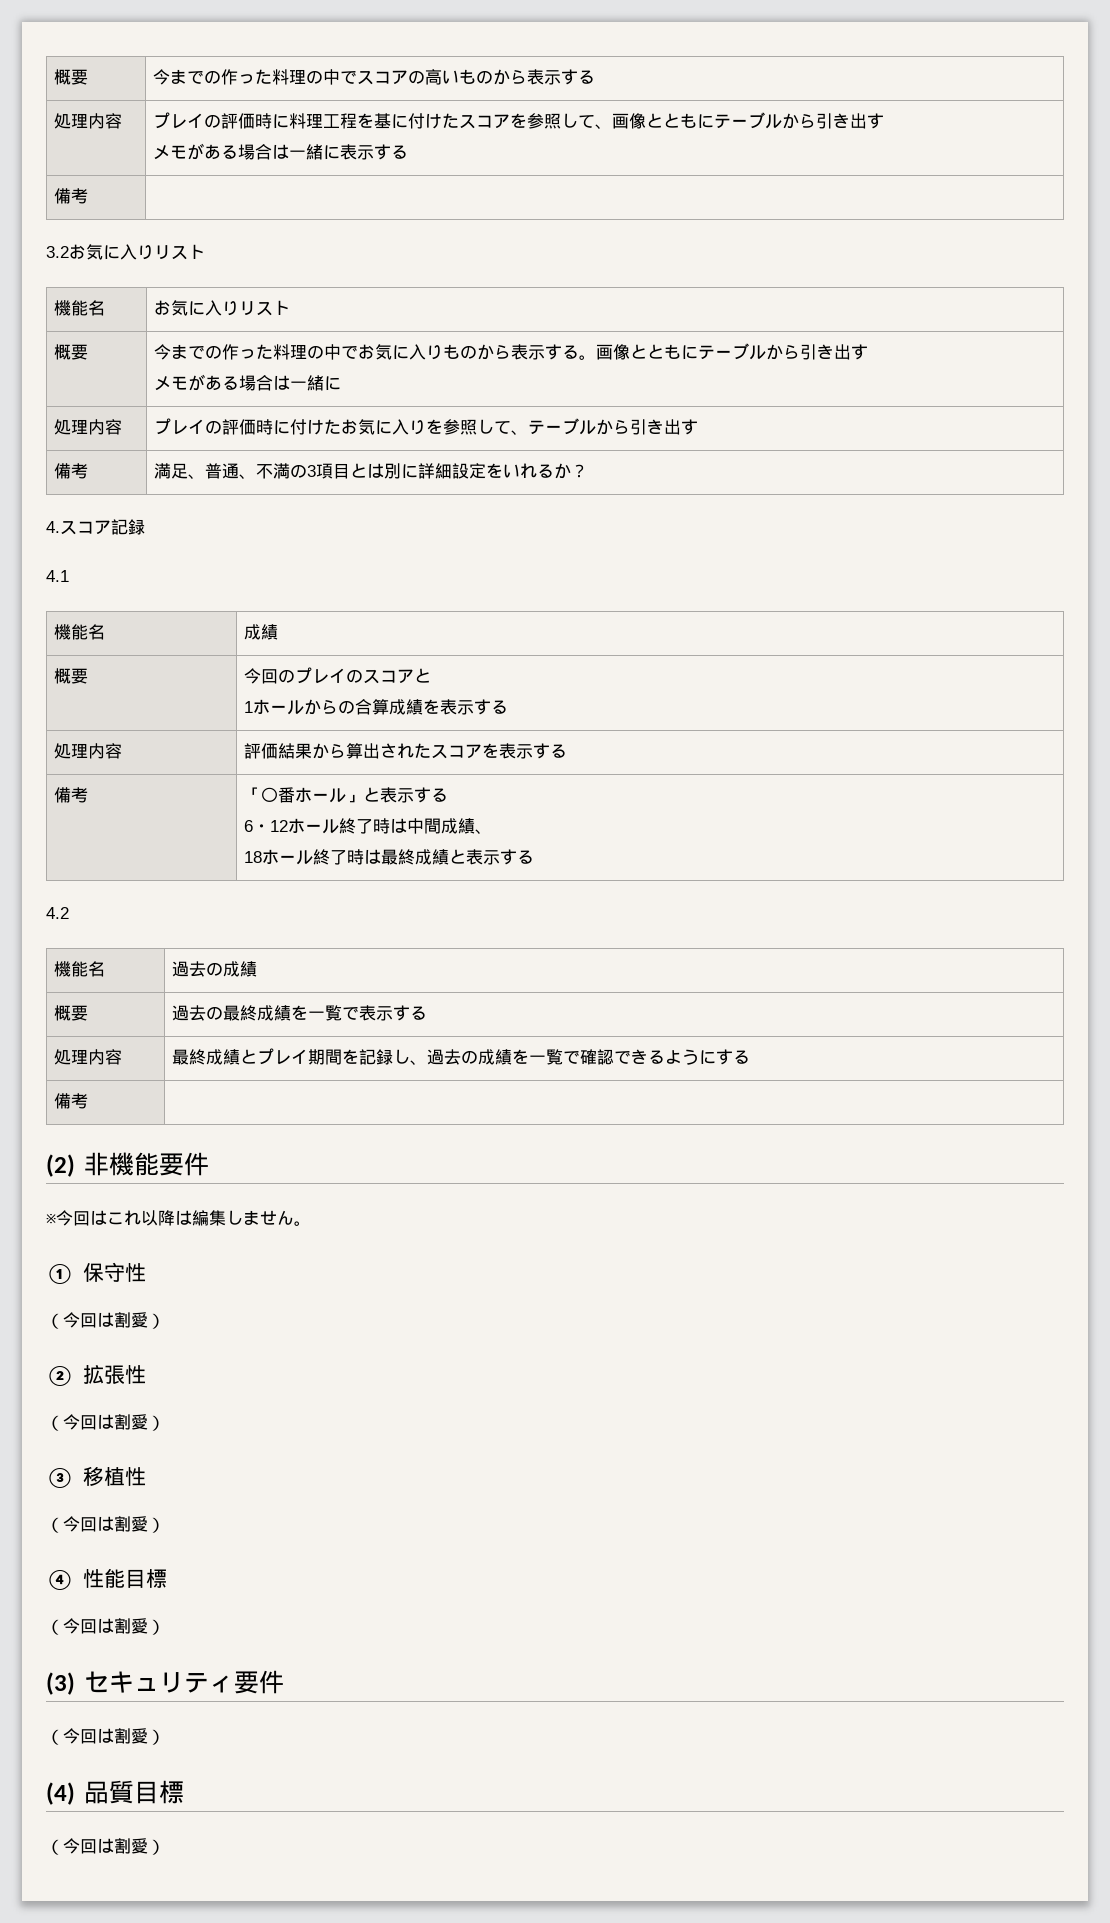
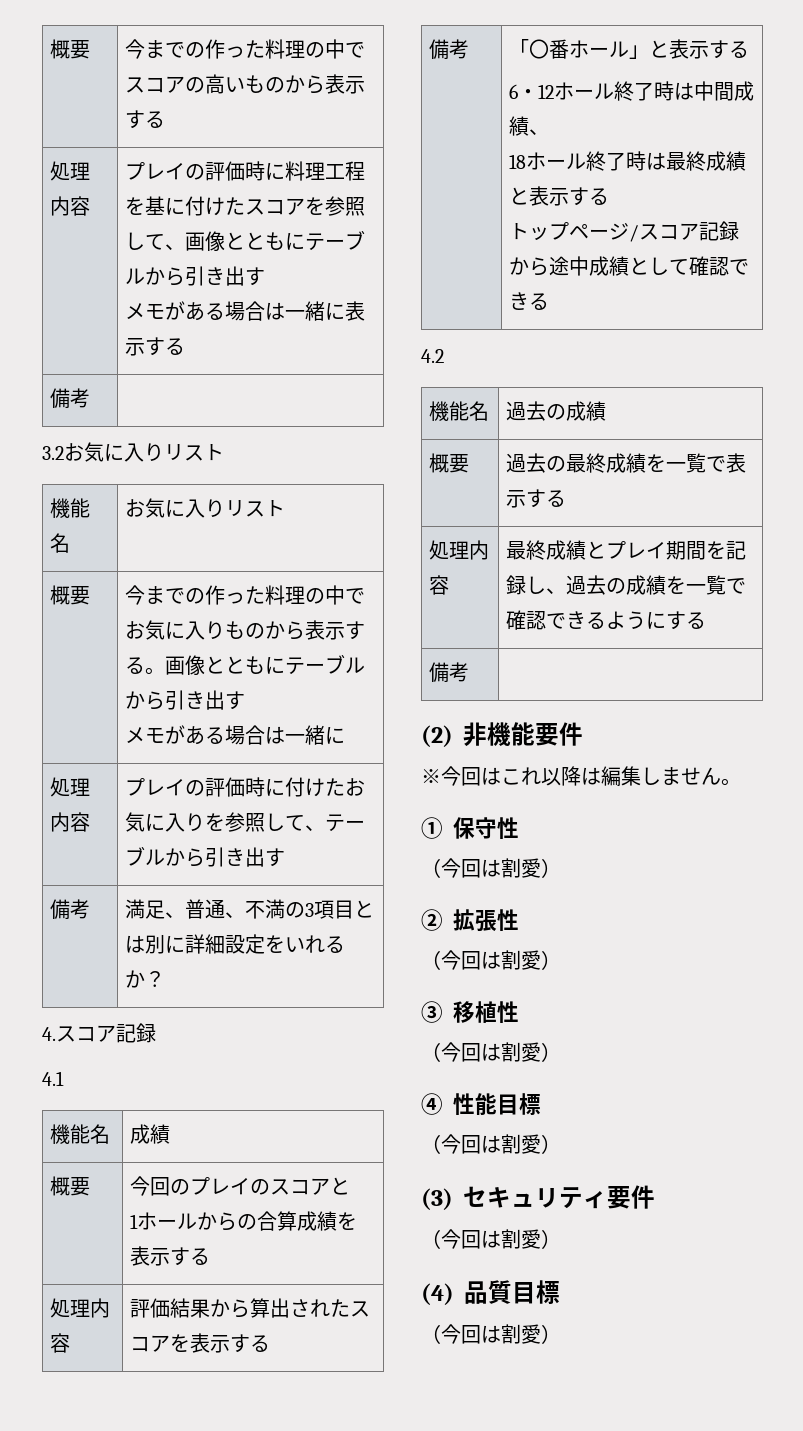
(535, 857) none -> [509,221,740,242] [509,256,750,276] [509,292,550,310] // トップページ/スコア記録から途中成績として確認できる

